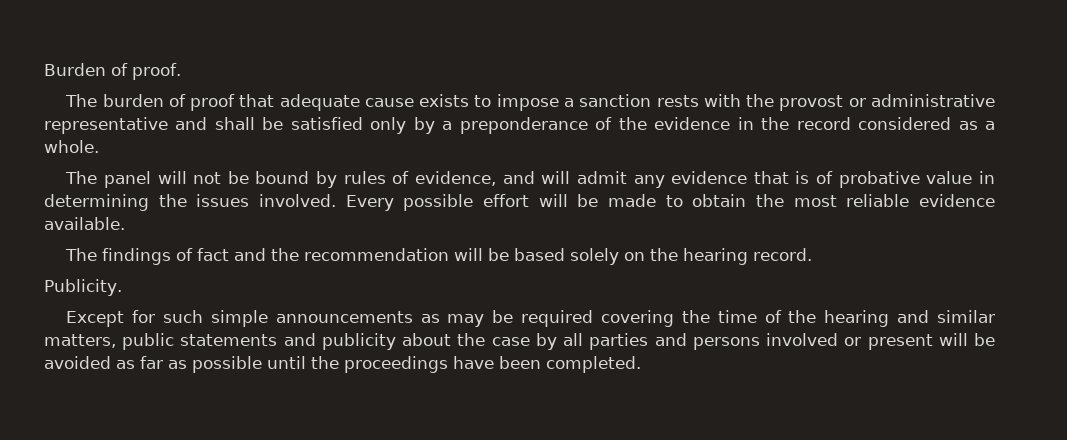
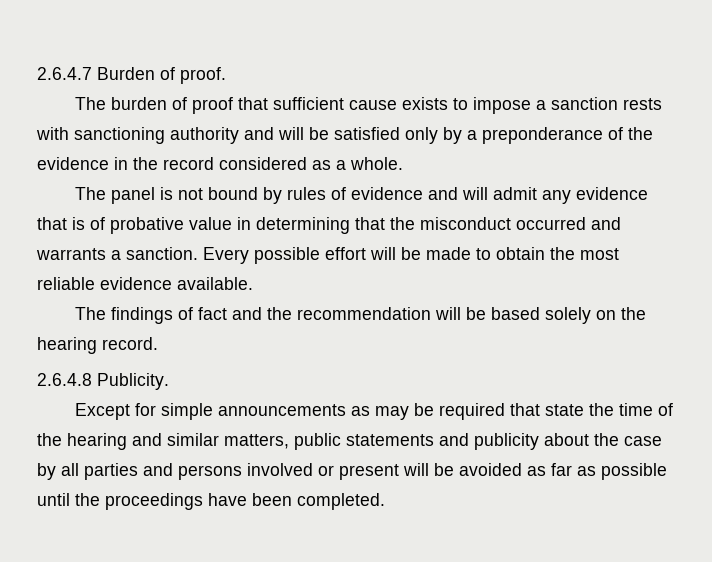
(44, 69) none -> [37,67,92,80] 2.6.4.7
[279,94,360,111] adequate -> [272,97,344,110] sufficient
[746,94,995,111] [44,117,255,134] the provost or administrative representative and shall -> [74,127,304,144] sanctioning authority and will
[157,171,249,184] will not be -> [159,187,203,200] is not
[414,171,496,186] evidence, -> [350,187,423,200] evidence
[158,194,336,207] the issues involved. -> [355,217,621,230] [36,247,198,260] that the misconduct occurred and warrants a sanction.
(813, 254) none -> [37,373,92,386] 2.6.4.8
[162,310,203,323] such -> (156, 409) none
[600,310,674,327] covering -> [509,403,584,416] that state

